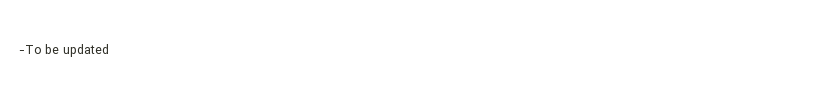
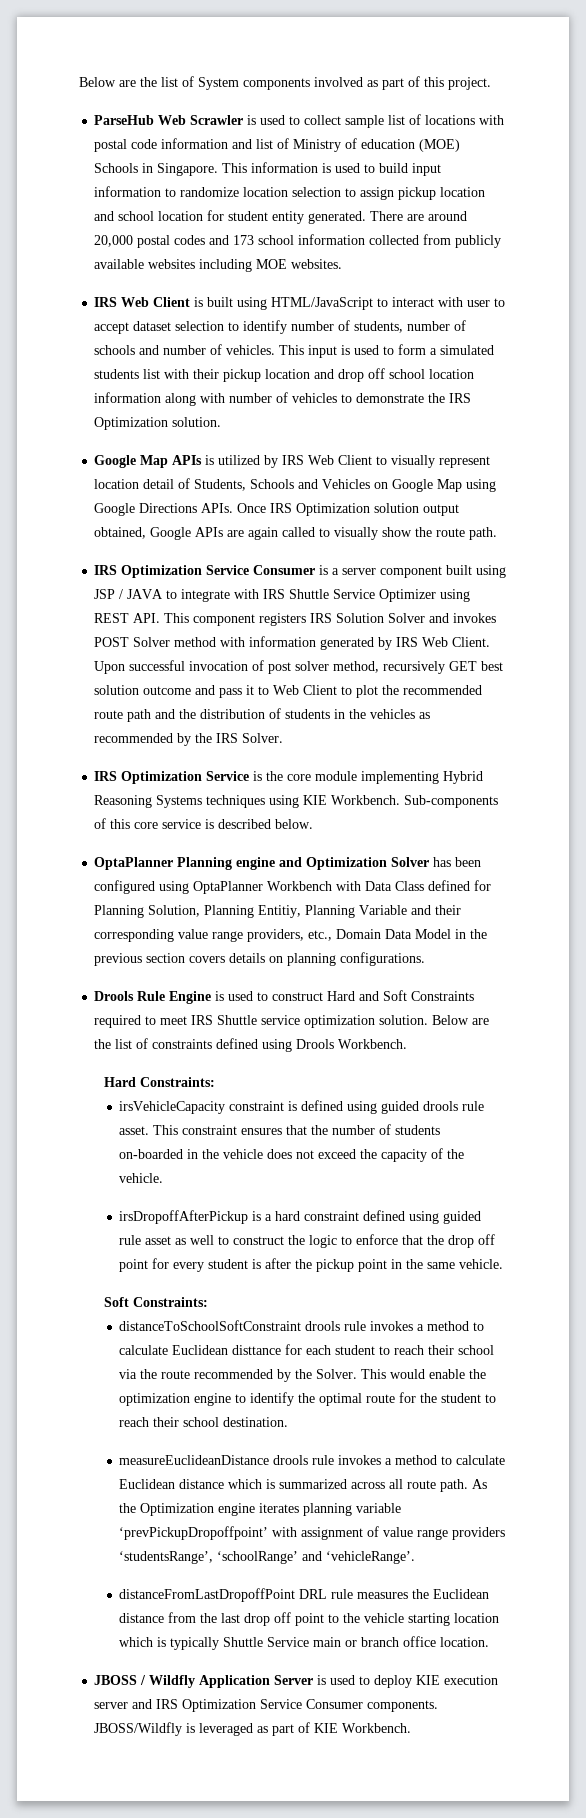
[19,44,109,57] -To be updated -> [79,76,491,90] [94,114,505,128] [94,138,461,152] [94,162,442,176] [94,186,486,200] [94,210,468,224] [94,234,502,248] [94,259,343,272] [94,297,506,310] [94,320,467,334] [94,344,495,358] [94,368,475,382] [94,392,472,406] [94,417,222,430] [94,455,491,468] [94,478,497,492] [94,503,460,516] [94,527,498,540] [94,565,507,578] [94,589,471,602] [94,613,497,626] [94,636,491,650] [94,660,504,674] [94,685,483,698] [94,708,431,722] [94,733,284,746] [94,771,484,784] [94,795,499,808] [94,818,314,829] [94,857,482,870] [94,880,492,894] [94,905,462,918] [94,929,488,942] [94,952,426,966] [94,990,475,1004] [94,1015,490,1028] [94,1038,408,1052] [103,1077,215,1087] [119,1100,485,1114] [119,1124,441,1135] [119,1148,465,1162] [119,1173,164,1183] [119,1210,482,1224] [119,1234,496,1248] [119,1258,504,1272] [103,1297,208,1307] [119,1320,485,1331] [119,1344,495,1355] [119,1369,487,1382] [119,1392,497,1406] [119,1417,289,1427] [119,1455,506,1465] [119,1479,488,1492] [119,1503,402,1516] [119,1526,506,1540] [119,1551,416,1564] [119,1588,490,1602] [119,1612,500,1626] [119,1636,490,1650] [94,1675,499,1688] [94,1699,439,1712] [94,1722,412,1736] Below are the list of System components involved as part of this project. // ParseHub Web Scrawler is used to collect sample list of locations with postal code information and list of Ministry of education (MOE) Schools in Singapore. This information is used to build input information to randomize location selection to assign pickup location and school location for student entity generated. There are around 20,000 postal codes and 173 school information collected from publicly available websites including MOE websites. // IRS Web Client is built using HTML/JavaScript to interact with user to accept dataset selection to identify number of students, number of schools and number of vehicles. This input is used to form a simulated students list with their pickup location and drop off school location information along with number of vehicles to demonstrate the IRS Optimization solution. // Google Map APIs is utilized by IRS Web Client to visually represent location detail of Students, Schools and Vehicles on Google Map using Google Directions APIs. Once IRS Optimization solution output obtained, Google APIs are again called to visually show the route path. // IRS Optimization Service Consumer is a server component built using JSP / JAVA to integrate with IRS Shuttle Service Optimizer using REST API. This component registers IRS Solution Solver and invokes POST Solver method with information generated by IRS Web Client. Upon successful invocation of post solver method, recursively GET best solution outcome and pass it to Web Client to plot the recommended route path and the distribution of students in the vehicles as recommended by the IRS Solver. // IRS Optimization Service is the core module implementing Hybrid Reasoning Systems techniques using KIE Workbench. Sub-components of this core service is described below. // OptaPlanner Planning engine and Optimization Solver has been configured using OptaPlanner Workbench with Data Class defined for Planning Solution, Planning Entitiy, Planning Variable and their corresponding value range providers, etc., Domain Data Model in the previous section covers details on planning configurations. // Drools Rule Engine is used to construct Hard and Soft Constraints required to meet IRS Shuttle service optimization solution. Below are the list of constraints defined using Drools Workbench. // Hard Constraints: // irsVehicleCapacity constraint is defined using guided drools rule asset. This constraint ensures that the number of students on-boarded in the vehicle does not exceed the capacity of the vehicle. // irsDropoffAfterPickup is a hard constraint defined using guided rule asset as well to construct the logic to enforce that the drop off point for every student is after the pickup point in the same vehicle. // Soft Constraints: // distanceToSchoolSoftConstraint drools rule invokes a method to calculate Euclidean disttance for each student to reach their school via the route recommended by the Solver. This would enable the optimization engine to identify the optimal route for the student to reach their school destination. // measureEuclideanDistance drools rule invokes a method to calculate Euclidean distance which is summarized across all route path. As the Optimization engine iterates planning variable ‘prevPickupDropoffpoint’ with assignment of value range providers ‘studentsRange’, ‘schoolRange’ and ‘vehicleRange’. // distanceFromLastDropoffPoint DRL rule measures the Euclidean distance from the last drop off point to the vehicle starting location which is typically Shuttle Service main or branch office location. // JBOSS / Wildfly Application Server is used to deploy KIE execution server and IRS Optimization Service Consumer components. JBOSS/Wildfly is leveraged as part of KIE Workbench.

